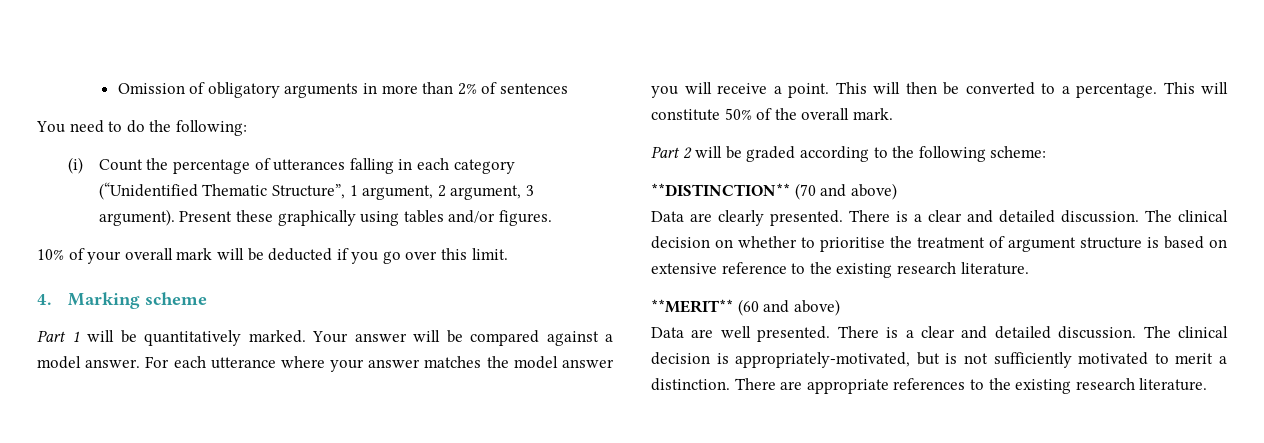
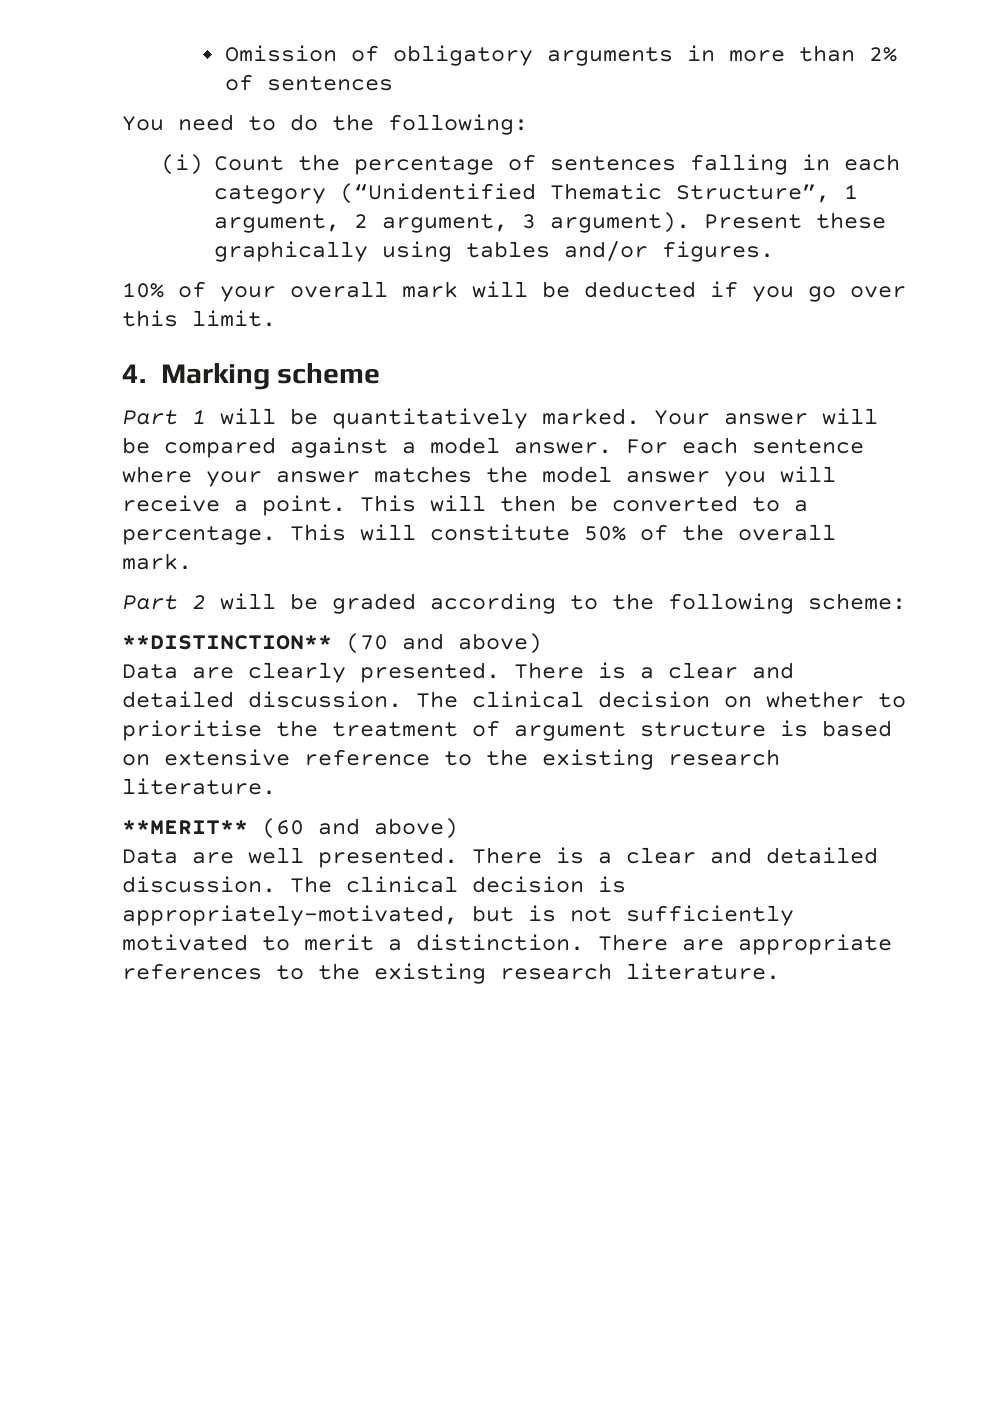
[273,159,346,171] utterances -> [550,156,677,171] sentences
[210,357,276,369] utterance -> [752,439,864,454] sentence

